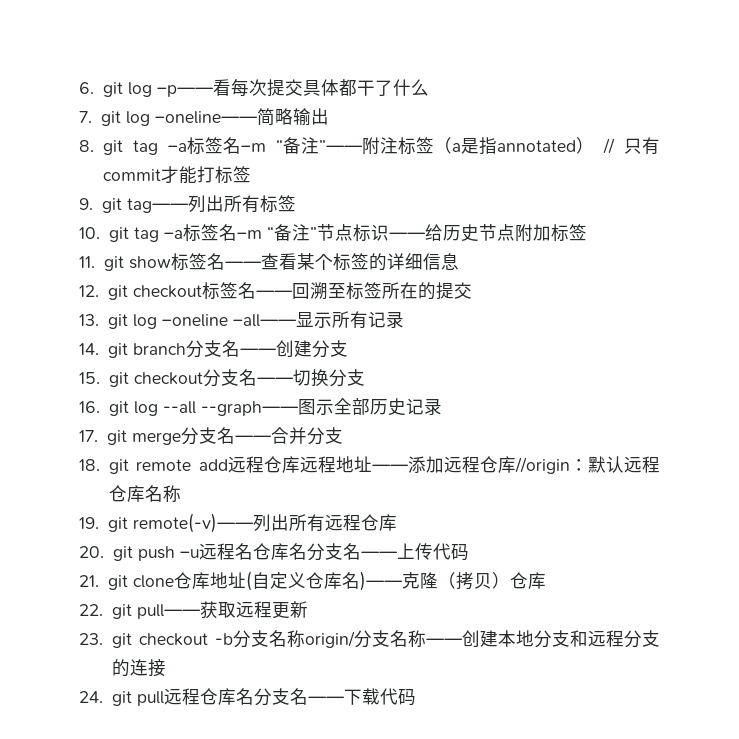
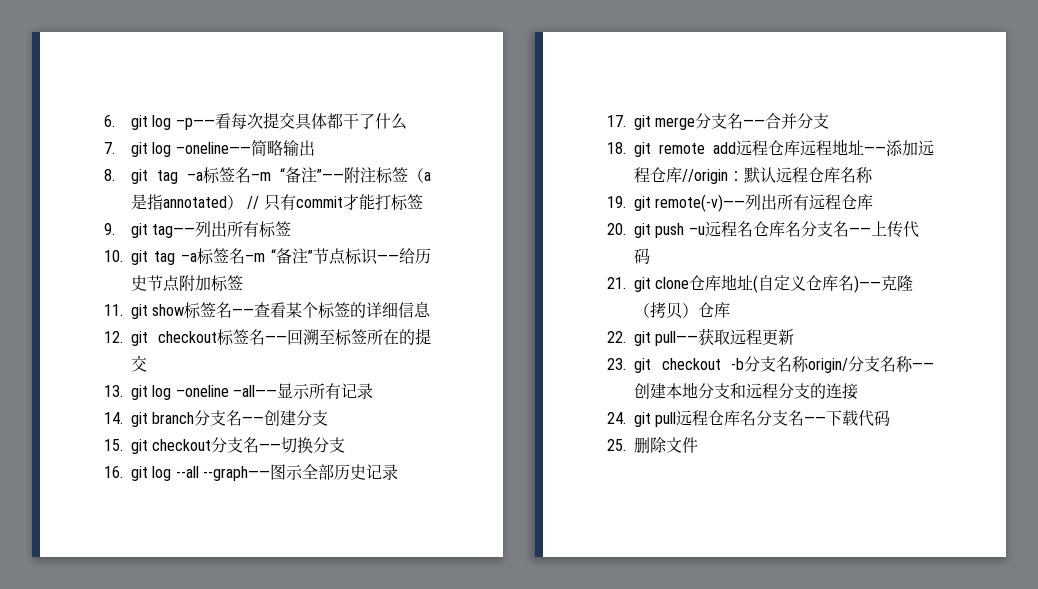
(416, 697) none -> [607,437,698,453] // 25.删除文件

